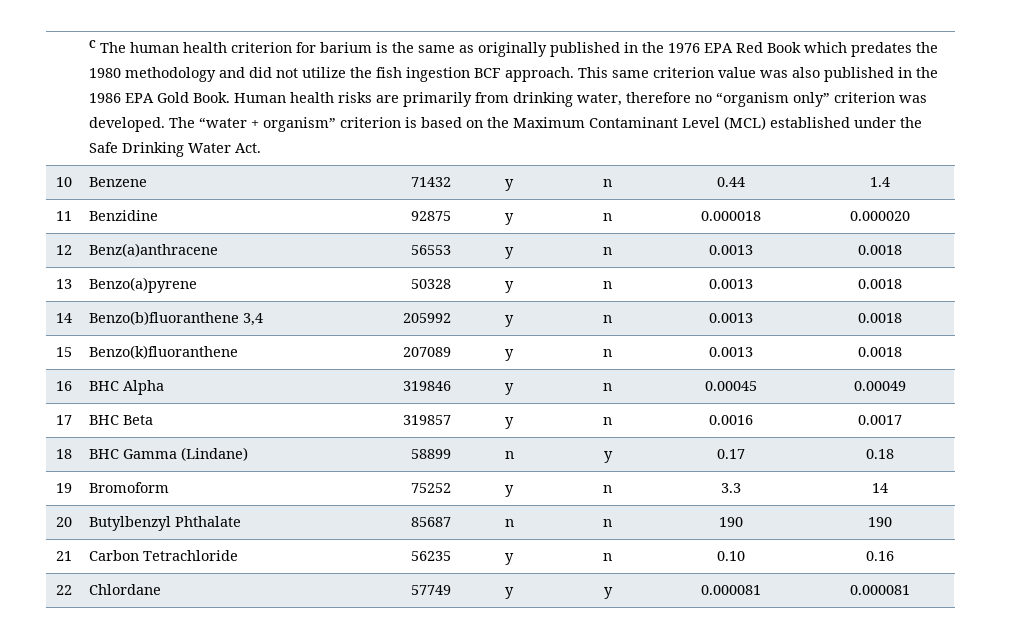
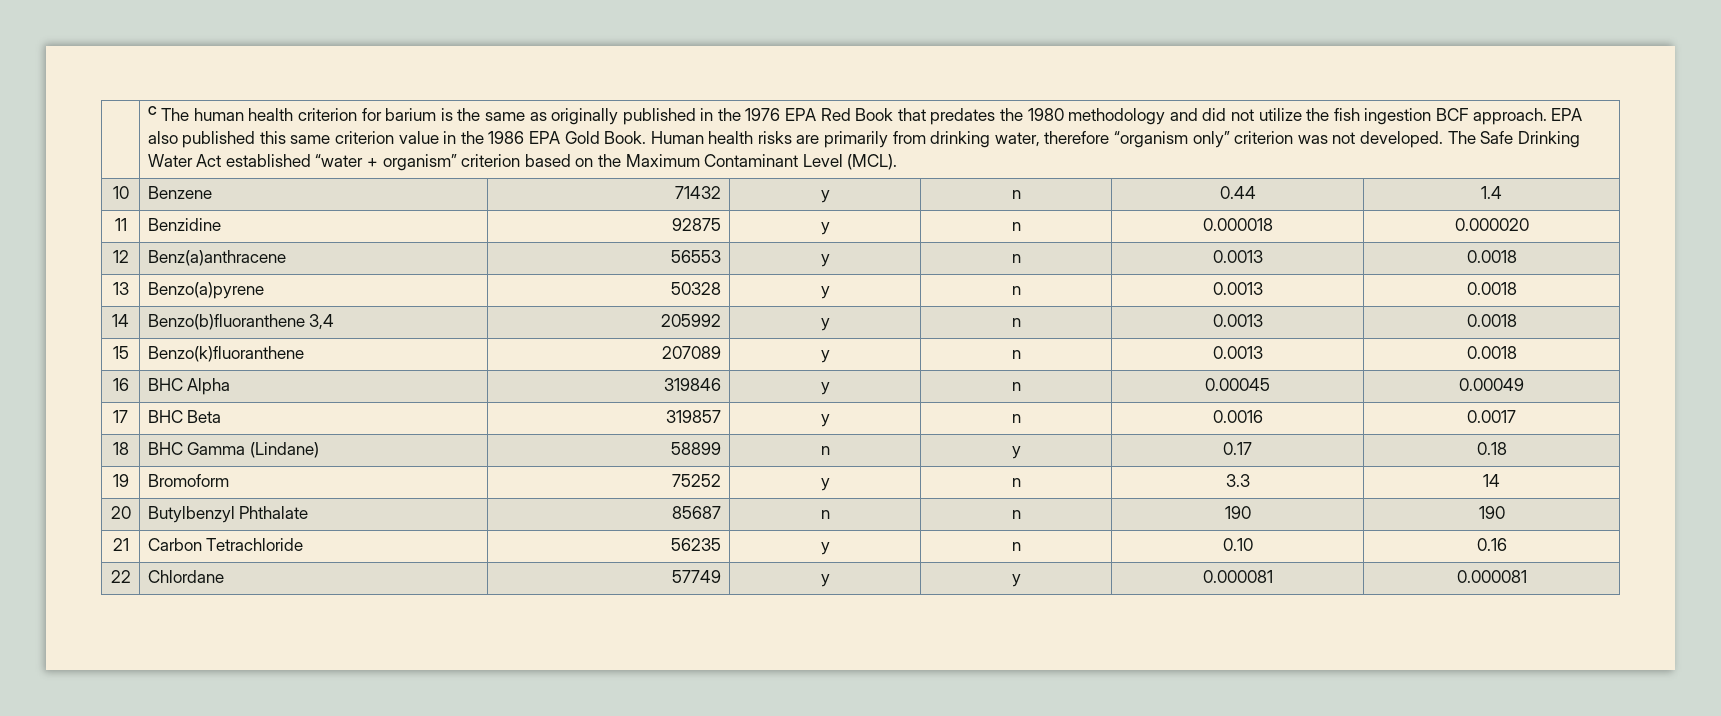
[803,42,847,53] which -> [897,108,926,121] that
[577,67,894,82] This same criterion value was also published -> [1551,108,1583,121] [147,131,439,148] EPA also published this same criterion value
[694,95,712,103] no -> (1110, 137) none
(927, 99) none -> [1332,132,1356,144] not
(195, 122) none -> [1480,131,1580,148] [147,154,311,167] Safe Drinking Water Act established
[404,117,417,128] is -> (521, 160) none
[723,116,922,130] [88,142,261,157] (MCL) established under the Safe Drinking Water Act. -> [847,154,898,170] (MCL).

